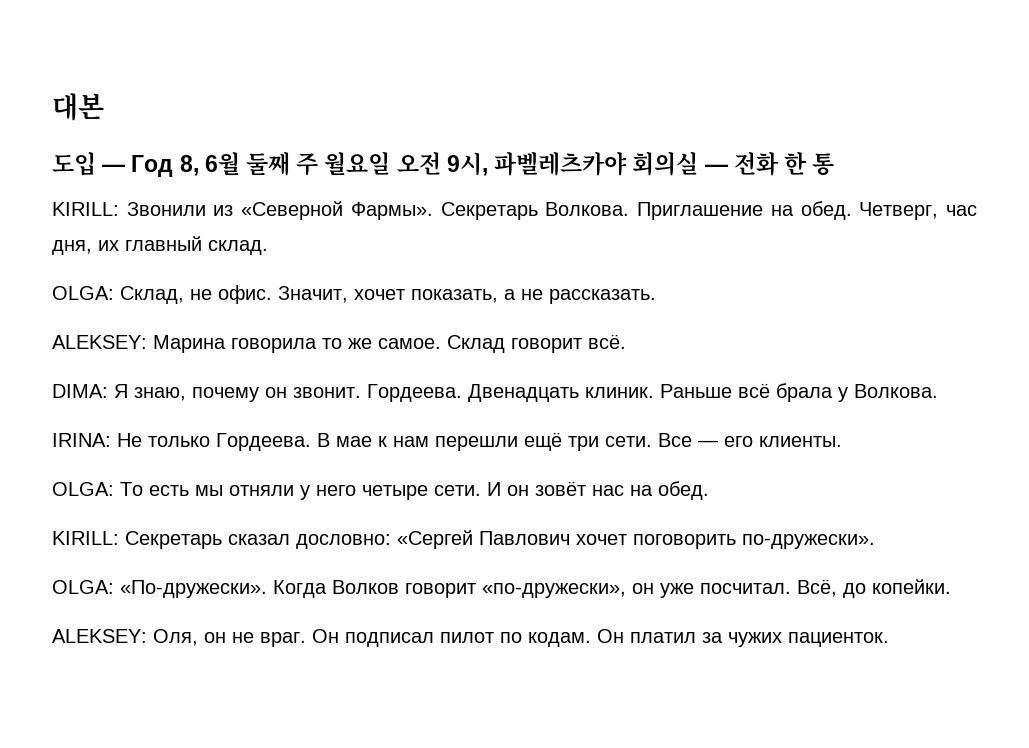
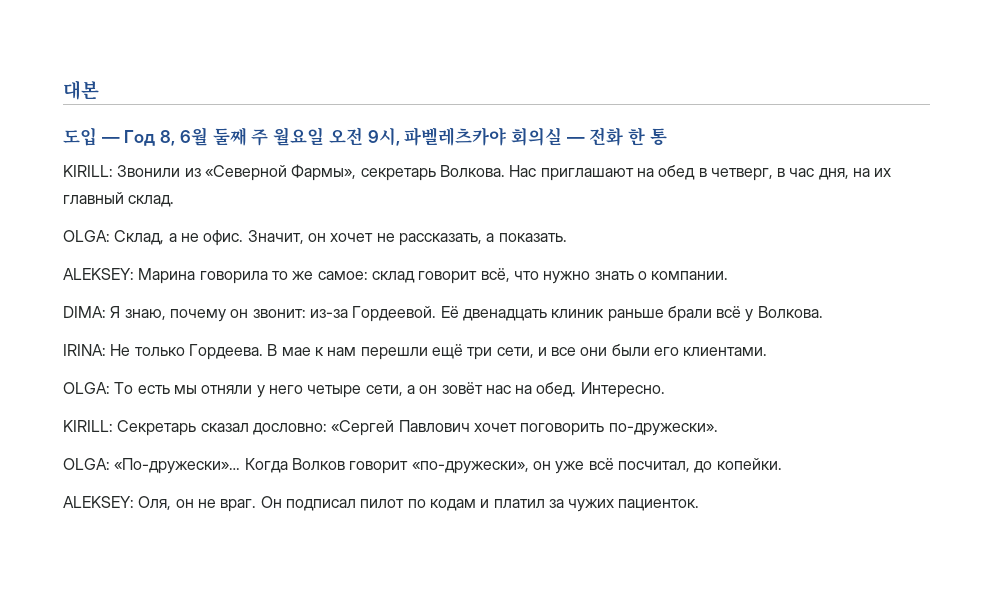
[350,201,939,220] Фармы». Секретарь Волкова. Приглашение на обед. Четверг, -> [291,164,786,181] Фармы», секретарь Волкова. Нас приглашают на обед в четверг, в
(92, 247) none -> [853,168,871,177] на
(184, 295) none -> [168,233,177,242] а
[354,289,656,304] хочет показать, а не рассказать. -> [307,233,567,246] он хочет не рассказать, а показать.
[378,334,626,353] самое. Склад говорит всё. -> [317,268,729,284] самое: склад говорит всё, что нужно знать о компании.
[293,383,833,402] звонит. Гордеева. Двенадцать клиник. Раньше всё брала -> [252,306,742,322] звонит: из-за Гордеевой. Её двенадцать клиник раньше брали всё
[605,433,842,447] сети. Все — его клиенты. -> [496,344,768,358] сети, и все они были его клиентами.
[434,482,501,496] сети. И -> [365,385,415,396] сети, а
(709, 490) none -> [580,382,665,398] Интересно.
[120,580,267,598] «По-дружески». -> [114,458,241,474] «По-дружески»…
[700,579,837,597] посчитал. Всё, -> [588,458,690,472] всё посчитал,
[528,629,624,647] кодам. Он -> [429,499,490,511] кодам и

